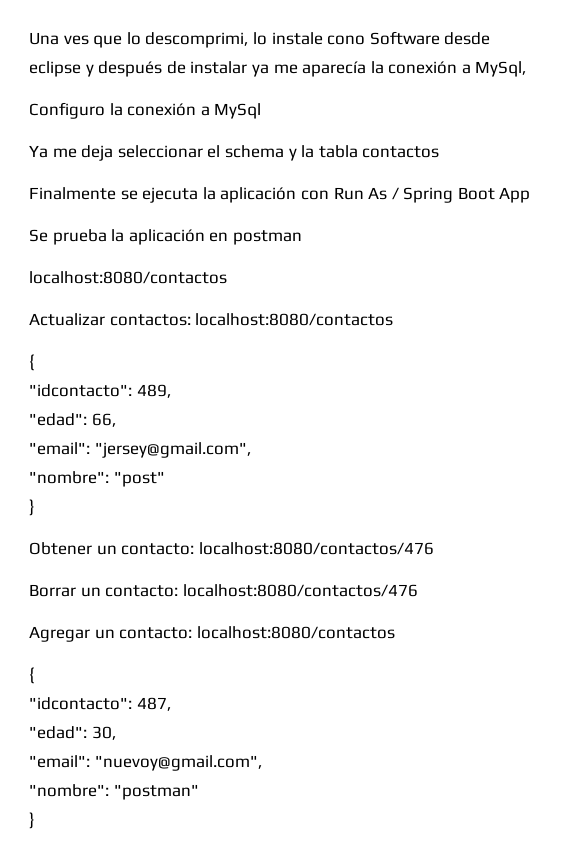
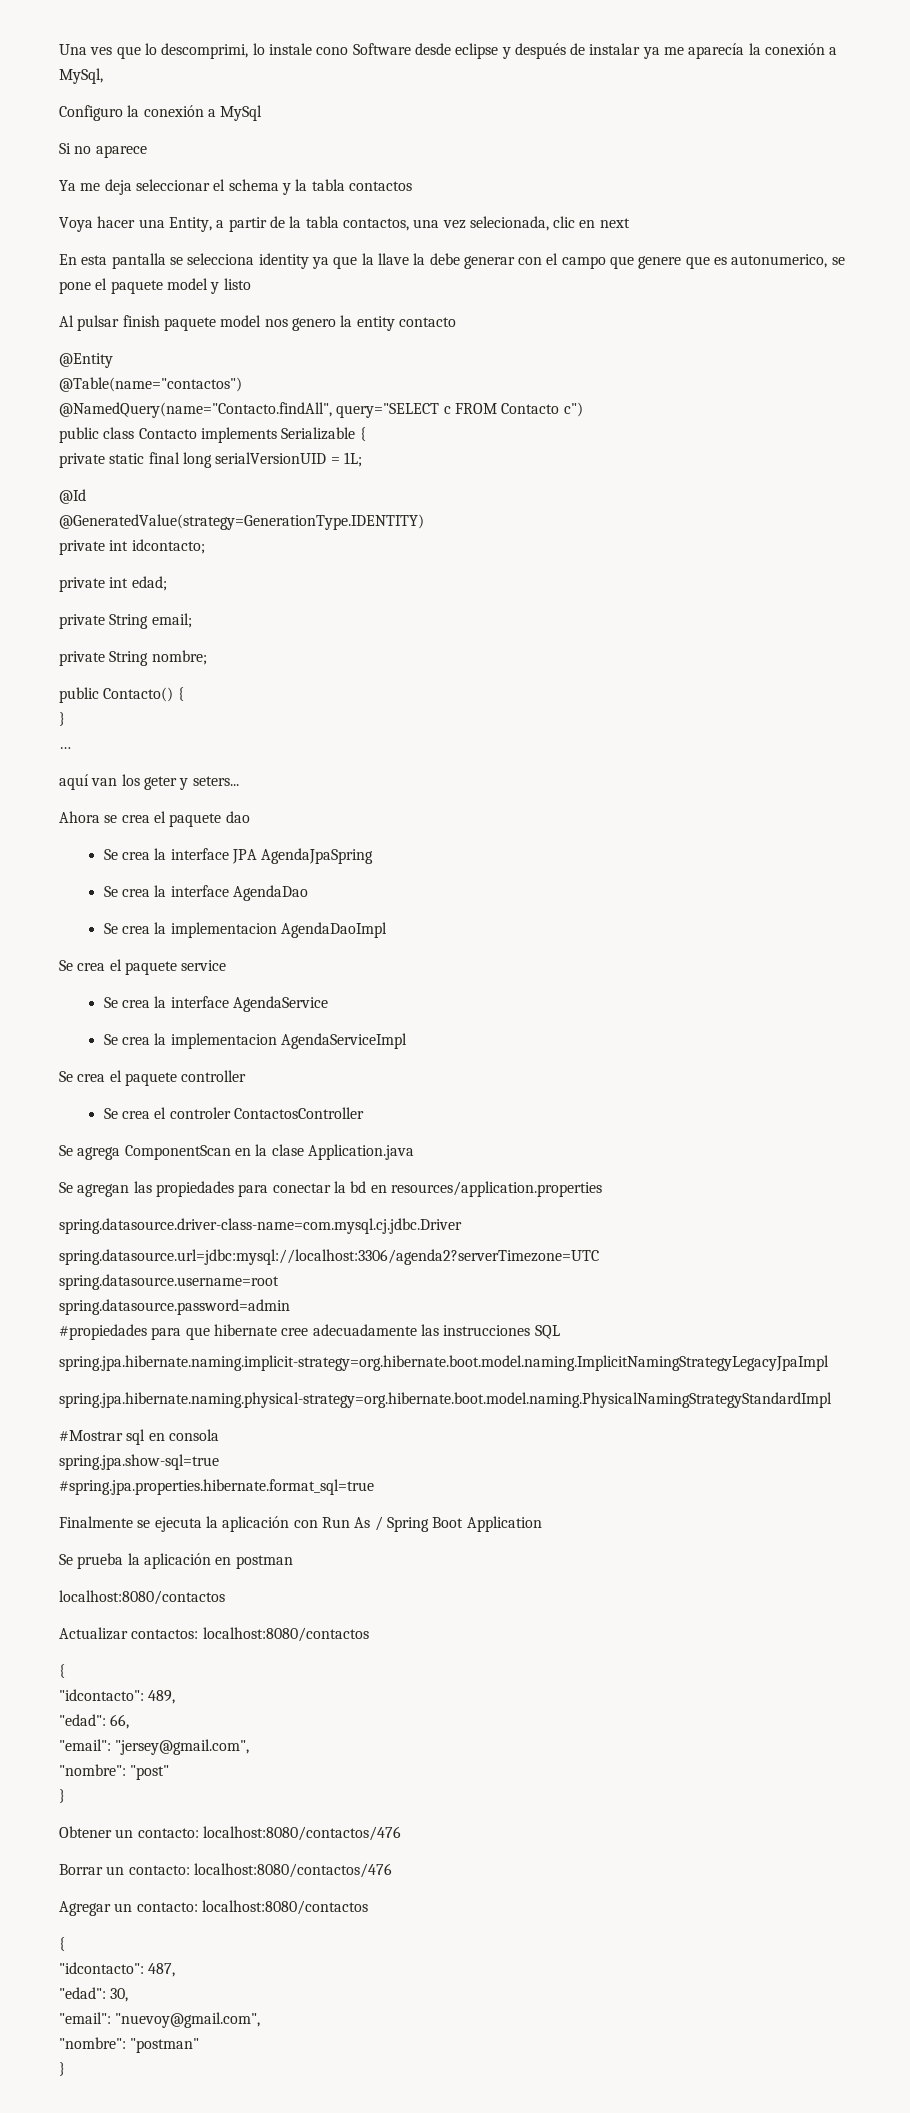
(262, 111) none -> [59,143,147,158] // Si no aparece
(440, 152) none -> [59,216,630,232] [59,253,845,269] [59,278,251,294] [59,315,456,331] [59,353,113,368] [59,377,242,392] [59,402,583,418] [59,427,366,443] [59,452,362,468] [59,489,86,504] [59,514,424,530] [59,539,205,555] [59,576,167,592] [59,613,192,629] [59,650,207,666] [59,687,184,703] [59,712,65,726] [59,747,71,749] [59,774,239,790] [59,811,250,827] [103,848,374,864] [103,885,309,901] [103,922,388,938] [59,959,227,975] [103,996,329,1012] [103,1033,408,1049] [59,1070,247,1086] [103,1107,365,1119] [59,1144,414,1160] [59,1181,602,1197] [59,1218,462,1234] [59,1249,599,1265] [59,1274,279,1290] [59,1299,290,1315] [59,1324,560,1340] [59,1355,829,1371] [59,1392,832,1408] [59,1429,219,1445] [59,1454,219,1470] [59,1479,374,1495] // Voya hacer una Entity, a partir de la tabla contactos, una vez selecionada, clic en next // En esta pantalla se selecciona identity ya que la llave la debe generar con el campo que genere que es autonumerico, se pone el paquete model y listo // Al pulsar finish paquete model nos genero la entity contacto // @Entity // @Table(name="contactos") // @NamedQuery(name="Contacto.findAll", query="SELECT c FROM Contacto c") // public class Contacto implements Serializable { // private static final long serialVersionUID = 1L; // @Id // @GeneratedValue(strategy=GenerationType.IDENTITY) // private int idcontacto; // private int edad; // private String email; // private String nombre; // public Contacto() { // } // … // aquí van los geter y seters... // Ahora se crea el paquete dao // Se crea la interface JPA AgendaJpaSpring // Se crea la interface AgendaDao // Se crea la implementacion AgendaDaoImpl // Se crea el paquete service // Se crea la interface AgendaService // Se crea la implementacion AgendaServiceImpl // Se crea el paquete controller // Se crea el controler ContactosController // Se agrega ComponentScan en la clase Application.java // Se agregan las propiedades para conectar la bd en resources/application.properties // spring.datasource.driver-class-name=com.mysql.cj.jdbc.Driver // spring.datasource.url=jdbc:mysql://localhost:3306/agenda2?serverTimezone=UTC // spring.datasource.username=root // spring.datasource.password=admin // #propiedades para que hibernate cree adecuadamente las instrucciones SQL // spring.jpa.hibernate.naming.implicit-strategy=org.hibernate.boot.model.naming.ImplicitNamingStrategyLegacyJpaImpl // spring.jpa.hibernate.naming.physical-strategy=org.hibernate.boot.model.naming.PhysicalNamingStrategyStandardImpl // #Mostrar sql en consola // spring.jpa.show-sql=true // #spring.jpa.properties.hibernate.format_sql=true
[499,187,531,203] App -> [466,1516,542,1532] Application

